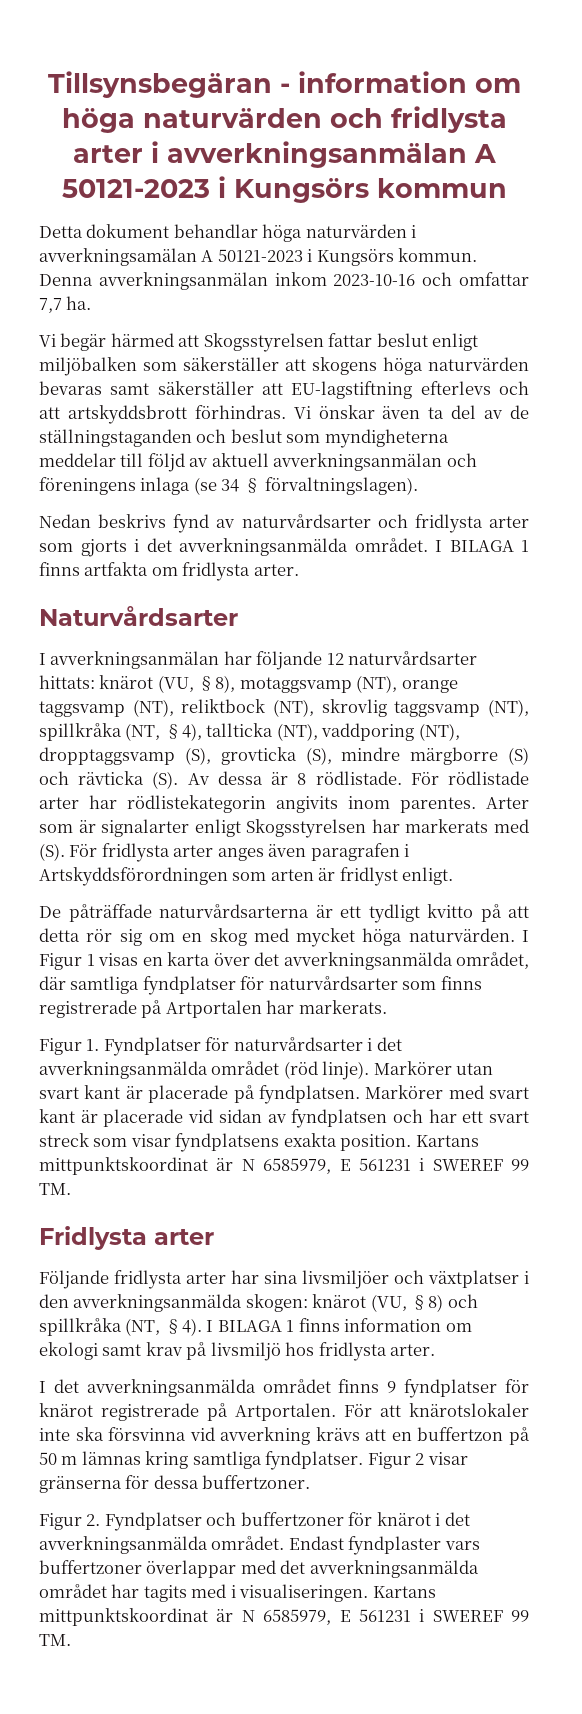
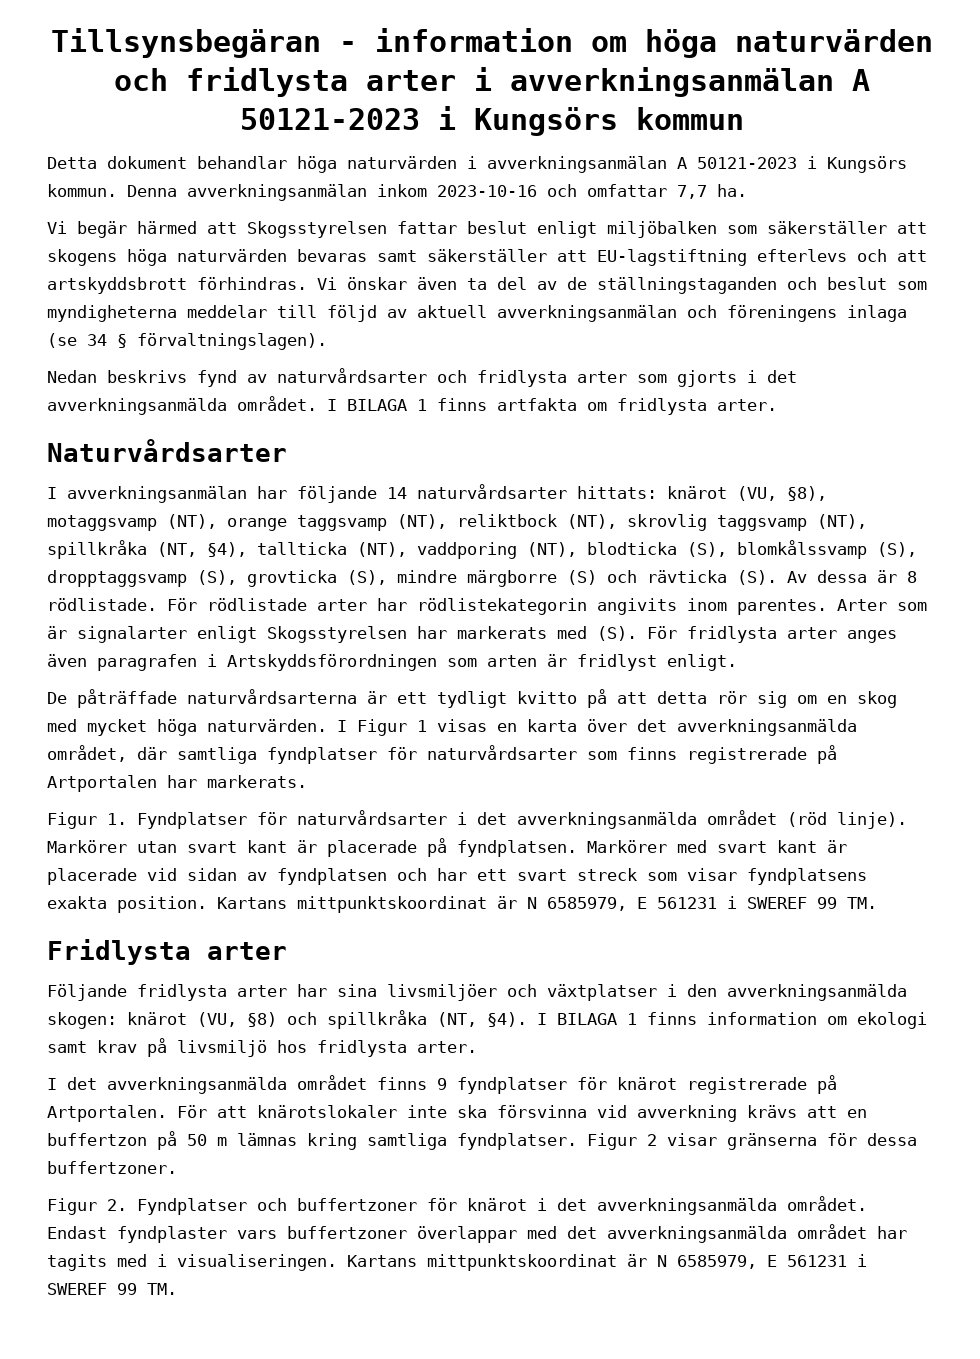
[39,248,197,266] avverkningsamälan -> [487,156,667,173] avverkningsanmälan
[326,653,344,665] 12 -> [387,487,407,499] 14
(460, 732) none -> [587,540,917,559] blodticka (S), blomkålssvamp (S),

